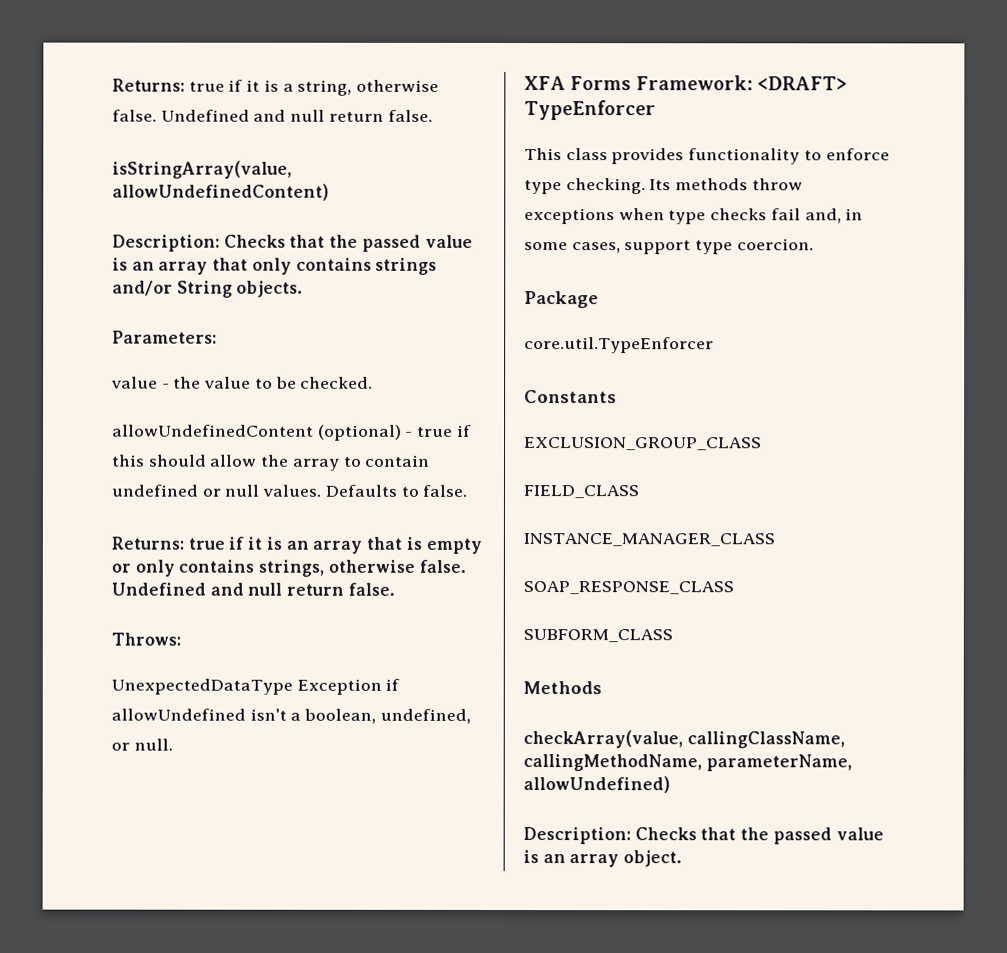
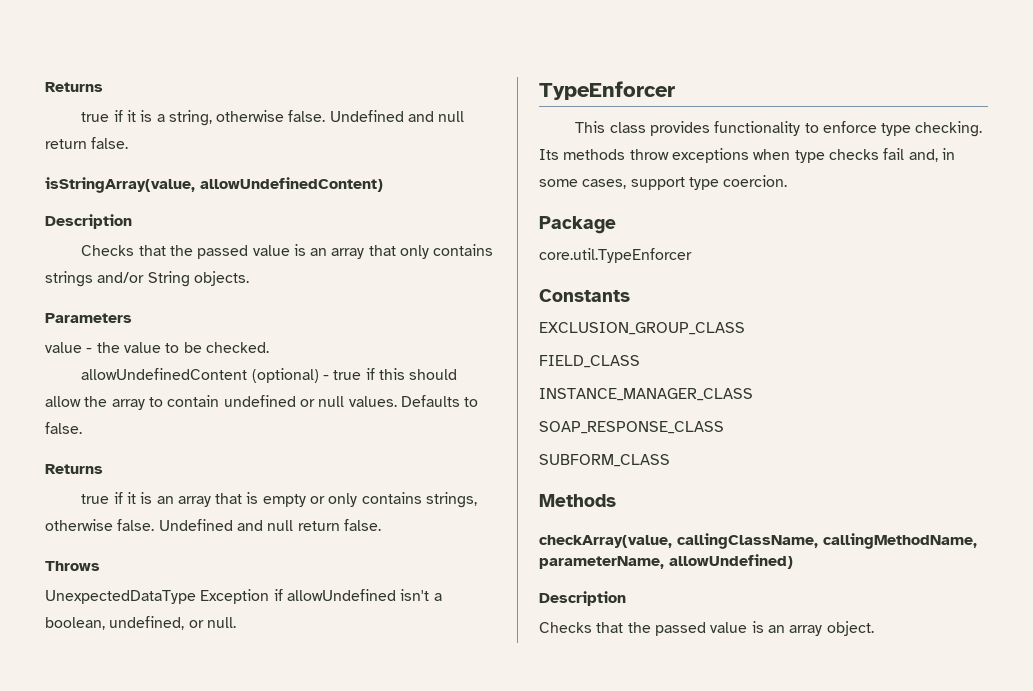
[112,78,185,92] Returns: -> [45,82,103,92] Returns //
[112,234,220,252] Description: -> [45,214,132,229] Description //
[112,330,217,344] Parameters: -> [45,313,132,323] Parameters
[111,536,184,550] Returns: -> [45,464,103,474] Returns //
[111,632,181,646] Throws: -> [45,561,100,571] Throws
[524,75,847,91] XFA Forms Framework: <DRAFT> -> (236, 622) none
[523,827,631,845] Description: -> [539,591,626,606] Description //

